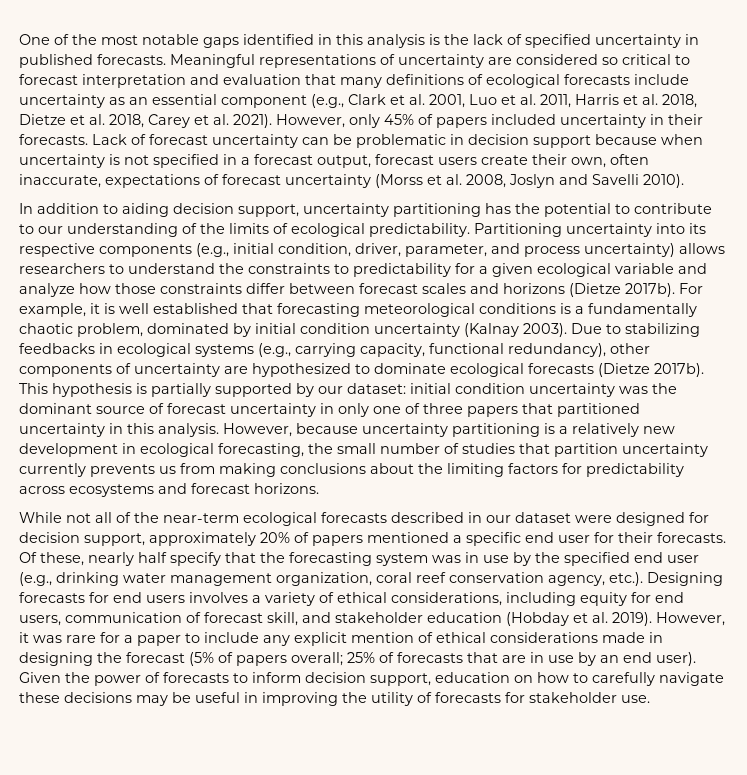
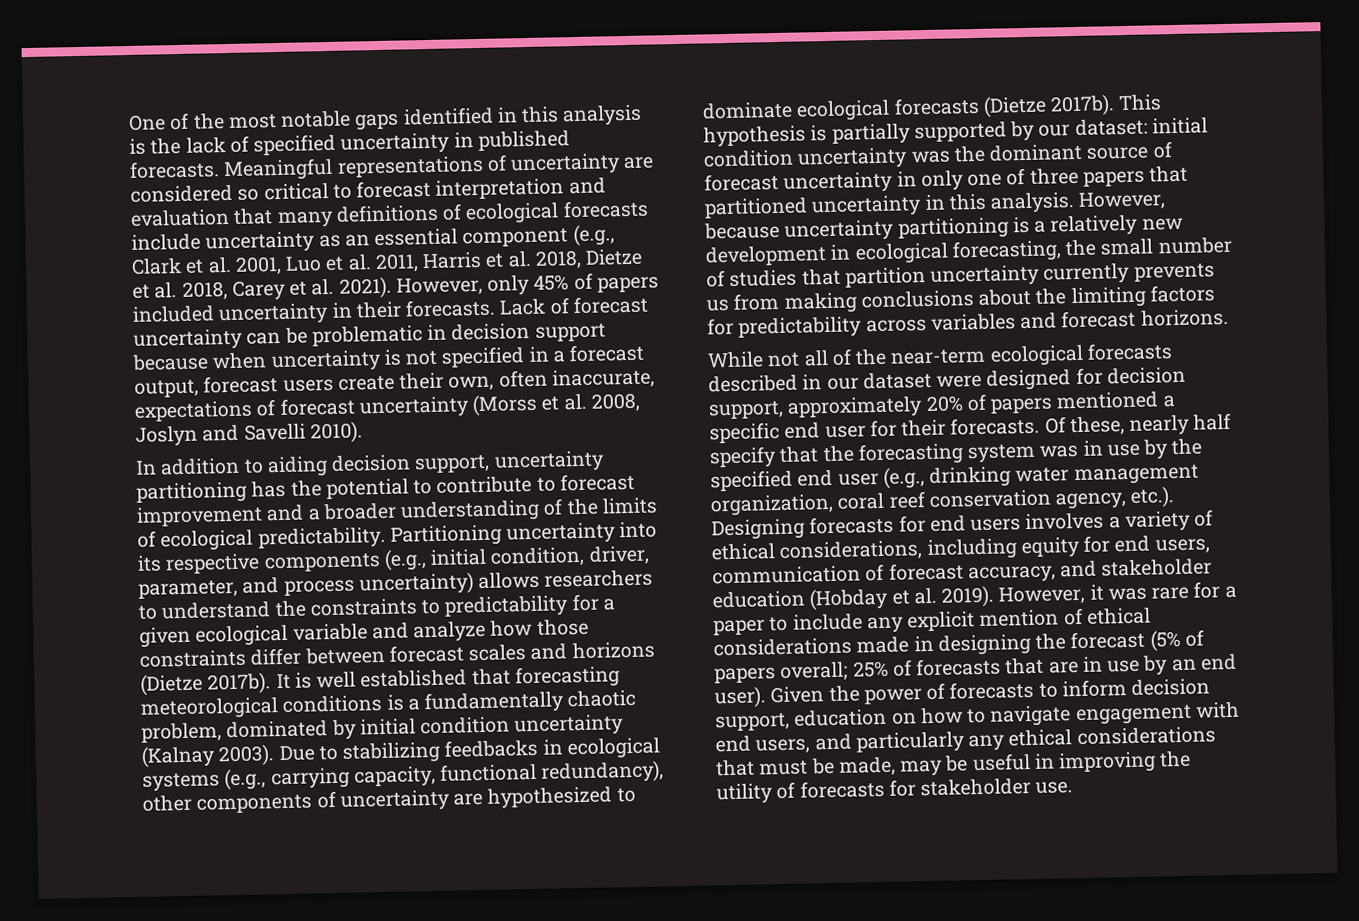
[38,226,63,234] our -> [559,472,635,492] [136,502,397,527] forecast improvement and a broader
[679,283,703,294] [19,303,100,317] For example, it -> [275,673,291,690] It
[69,484,154,497] ecosystems -> [930,313,1016,331] variables
[267,612,298,626] skill, -> [967,565,1056,584] accuracy,
[592,672,724,686] [19,692,132,703] carefully navigate these decisions -> [990,701,1240,727] [715,726,1216,754] [716,756,896,777] navigate engagement with end users, and particularly any ethical considerations that must be made,

